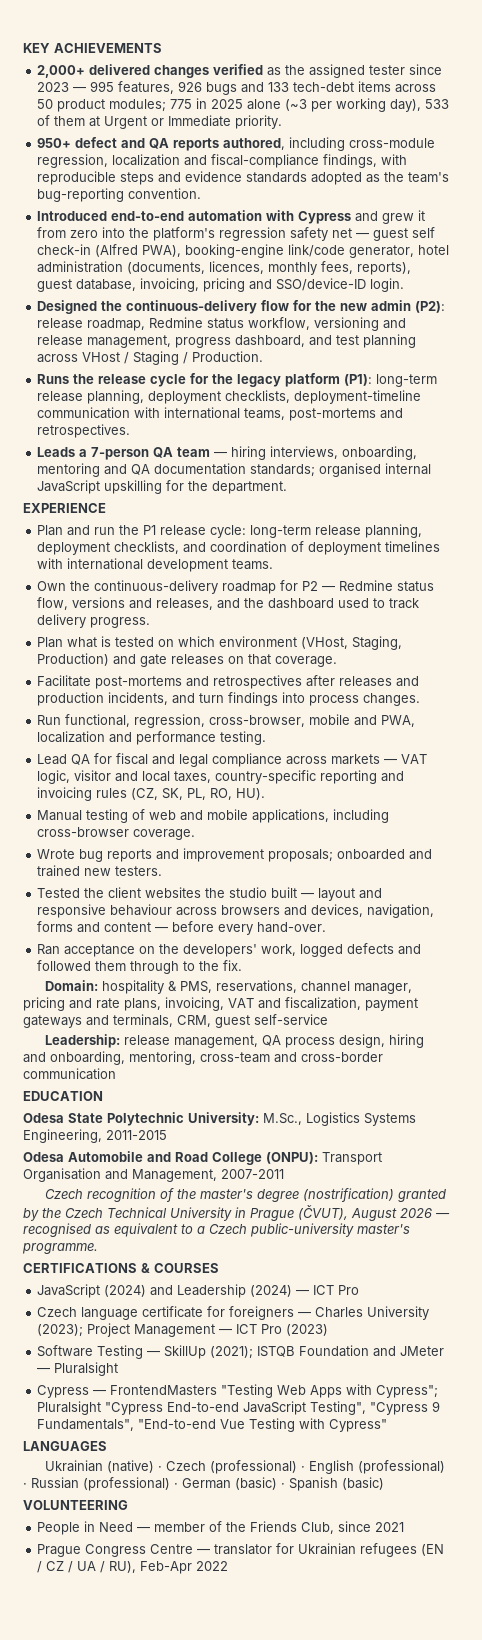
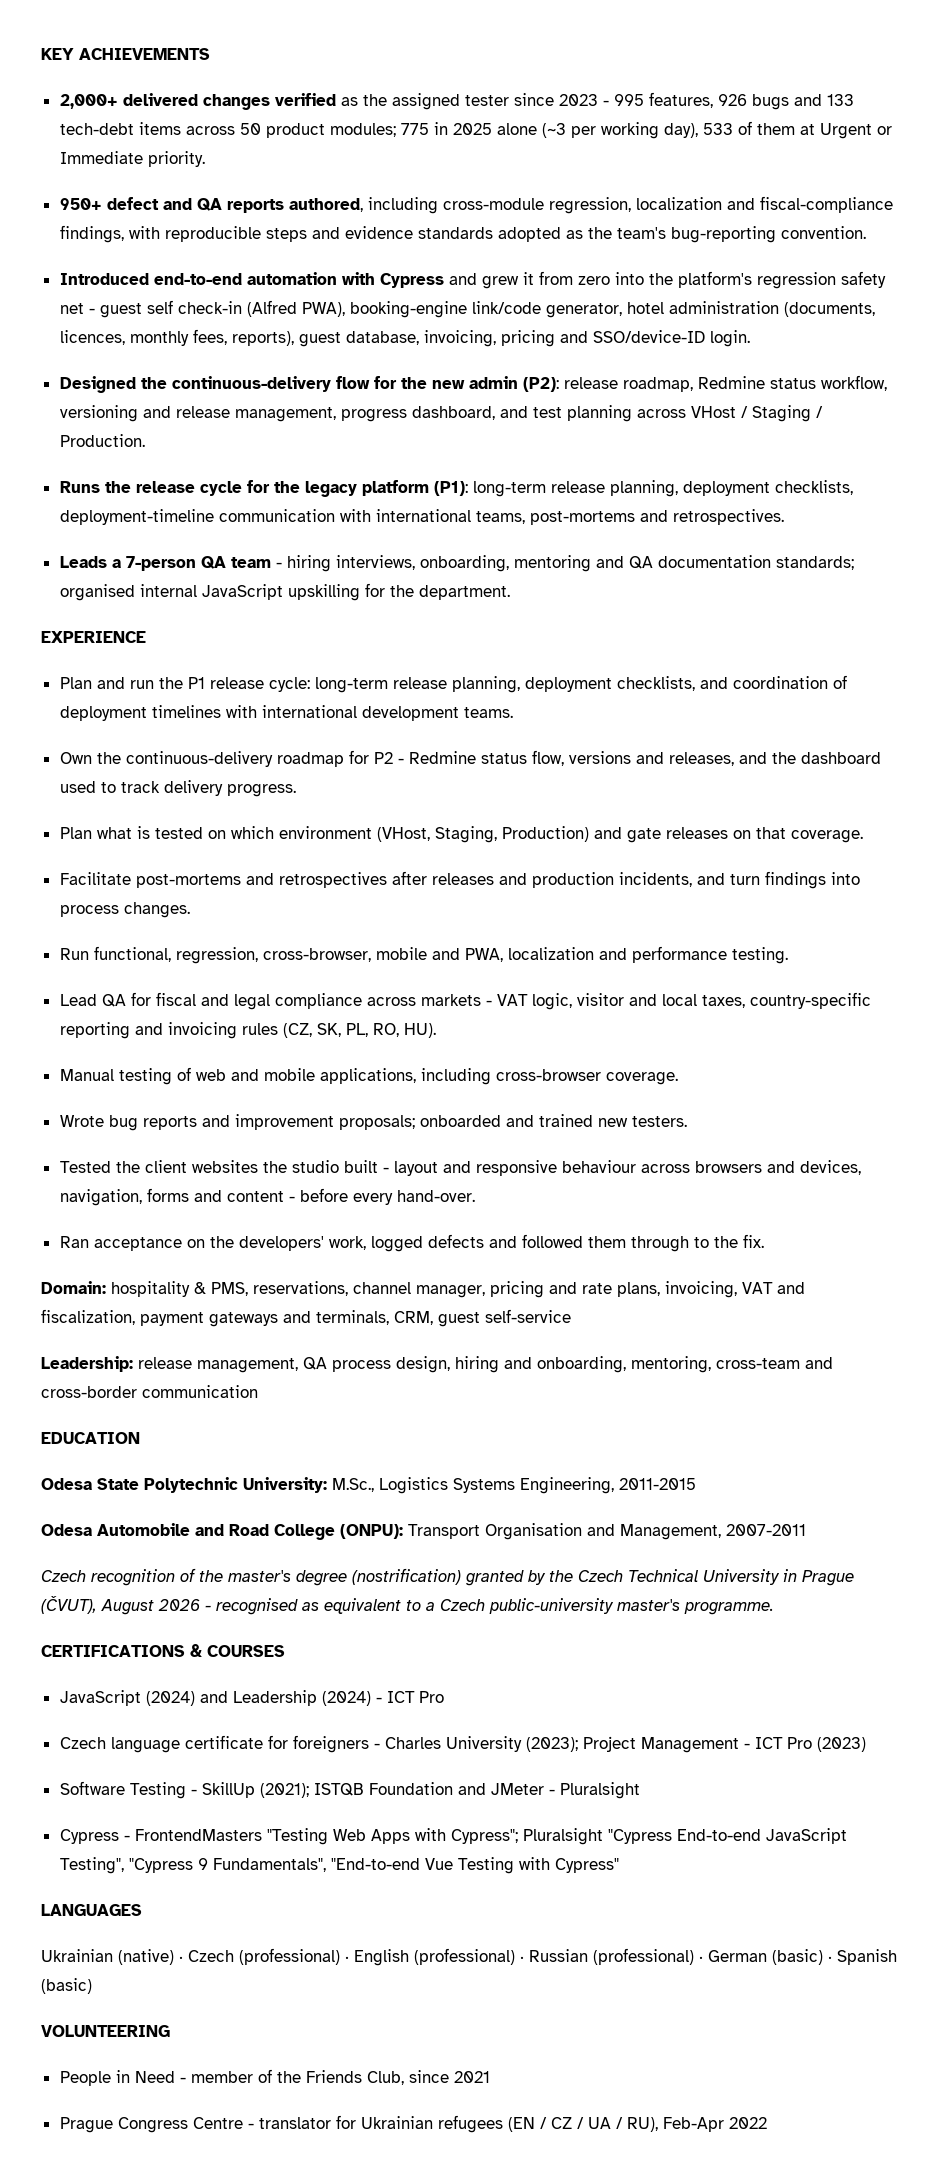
[73,87,87,92] — -> [602,100,609,106] -
[356,233,370,238] — -> [88,308,95,314] -
[214,452,228,457] — -> [275,562,282,568] -
[322,586,336,591] — -> [397,758,404,764] -
[384,759,398,764] — -> [485,1000,492,1006] -
[301,893,315,898] — -> [382,1167,389,1173] -
[155,927,169,932] — -> [288,1196,295,1202] -
[436,1213,450,1218] — -> [205,1605,211,1611] -
[296,1290,310,1295] — -> [375,1697,382,1703] -
[298,1312,312,1317] — -> [373,1743,380,1749] -
[219,1329,233,1334] — -> [743,1743,750,1749] -
[147,1351,161,1356] — -> [190,1789,197,1795] -
[37,1368,51,1373] — -> [548,1789,555,1795] -
[93,1390,107,1395] — -> [123,1835,130,1841] -
[137,1527,151,1532] — -> [179,2077,186,2083] -
[197,1549,211,1554] — -> [247,2123,254,2129] -

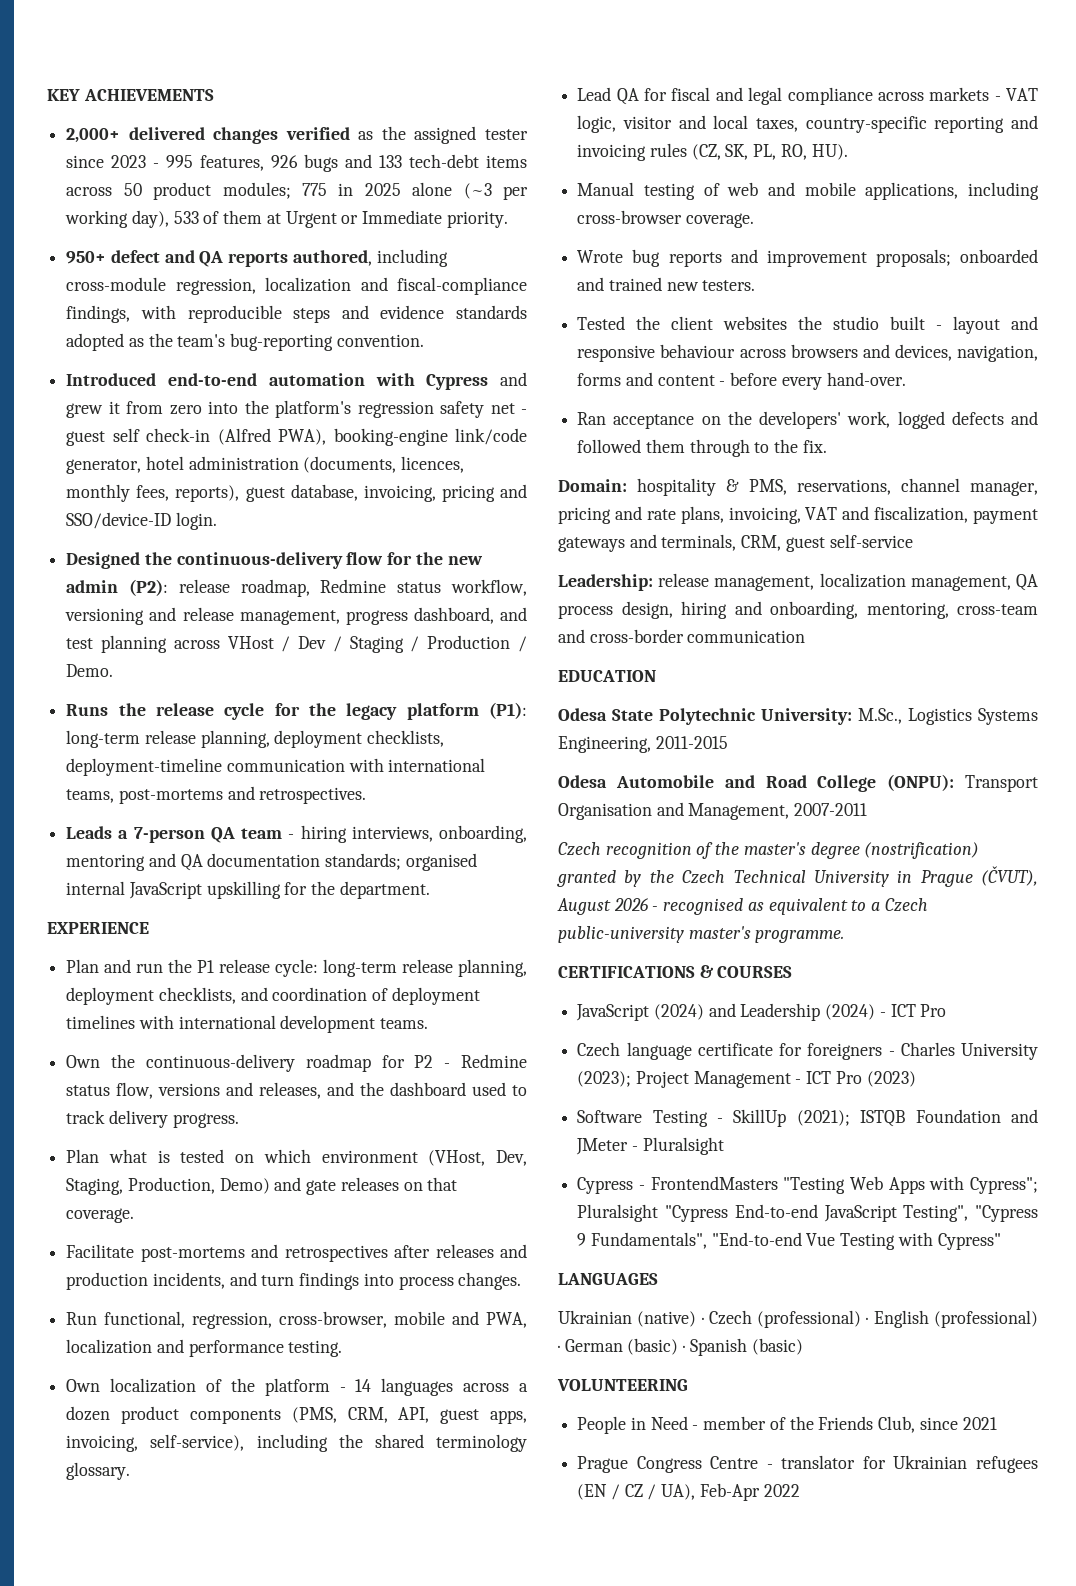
[751,405,823,422] [59,434,145,447] Staging / Production. -> [298,635,527,653] [66,664,114,677] Dev / Staging / Production / Demo.
[434,826,589,843] Staging, Production) -> [496,1150,527,1166] [66,1177,270,1195] Dev, Staging, Production, Demo)
(788, 955) none -> [66,1378,528,1396] [66,1406,527,1424] [66,1434,527,1452] [66,1462,131,1480] // Own localization of the platform - 14 languages across a dozen product components (PMS, CRM, API, guest apps, invoicing, self-service), including the shared terminology glossary.
(298, 1365) none -> [819,573,1011,591] localization management,
[529,1948,703,1965] Russian (professional) · -> (560, 1348) none
[587,2117,658,2132] UA / RU), -> [661,1484,696,1500] UA),

